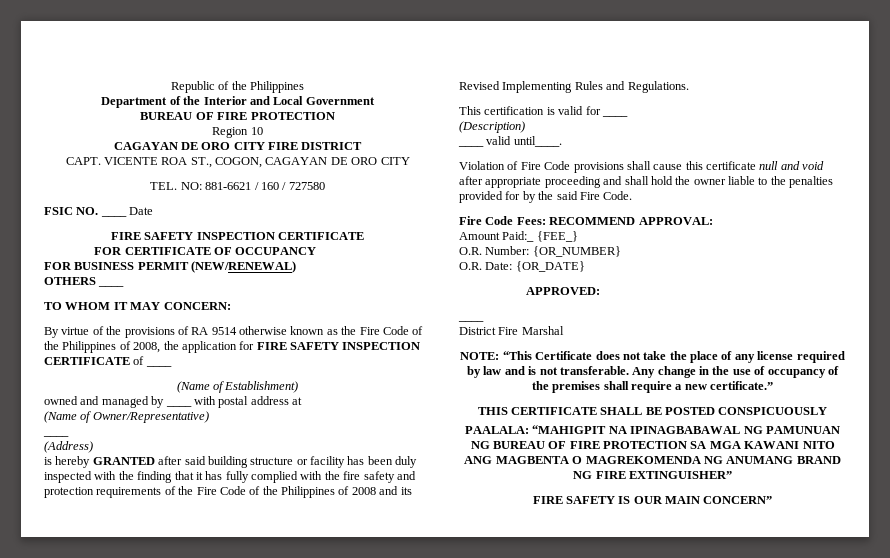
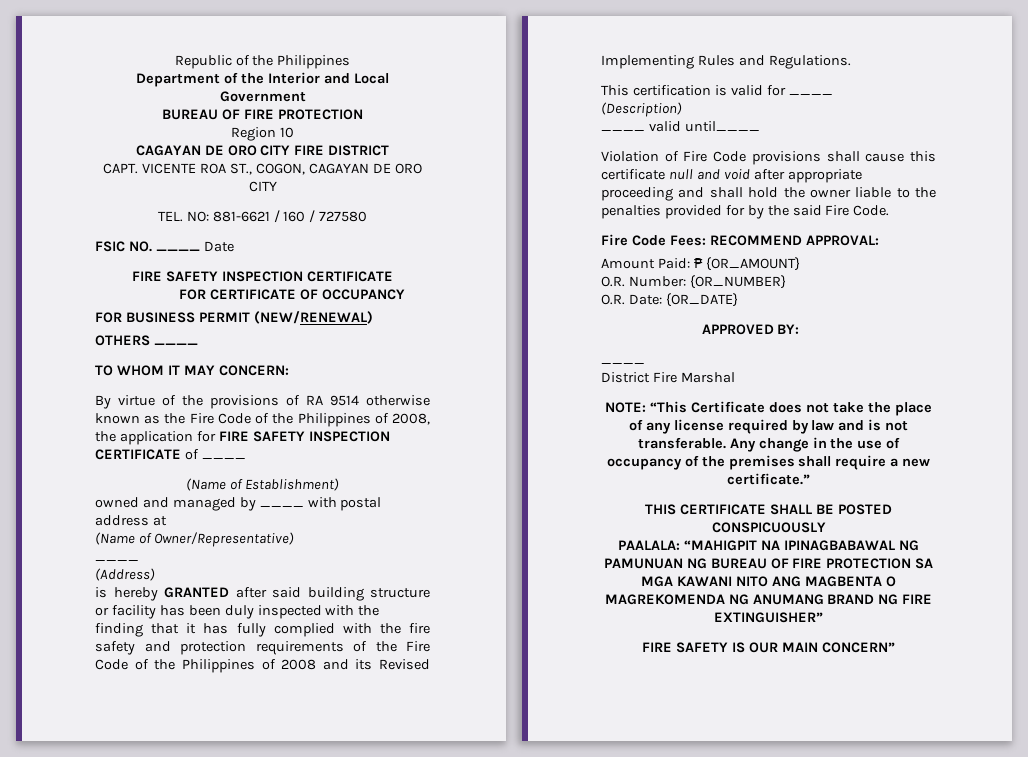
[513,136,562,147] until____. -> [684,121,760,132] until____
[502,231,578,242] Paid:_ {FEE_} -> [657,257,800,271] Paid: ₱ {OR_AMOUNT}
[525,287,600,295] APPROVED: -> [701,324,800,335] APPROVED BY:

